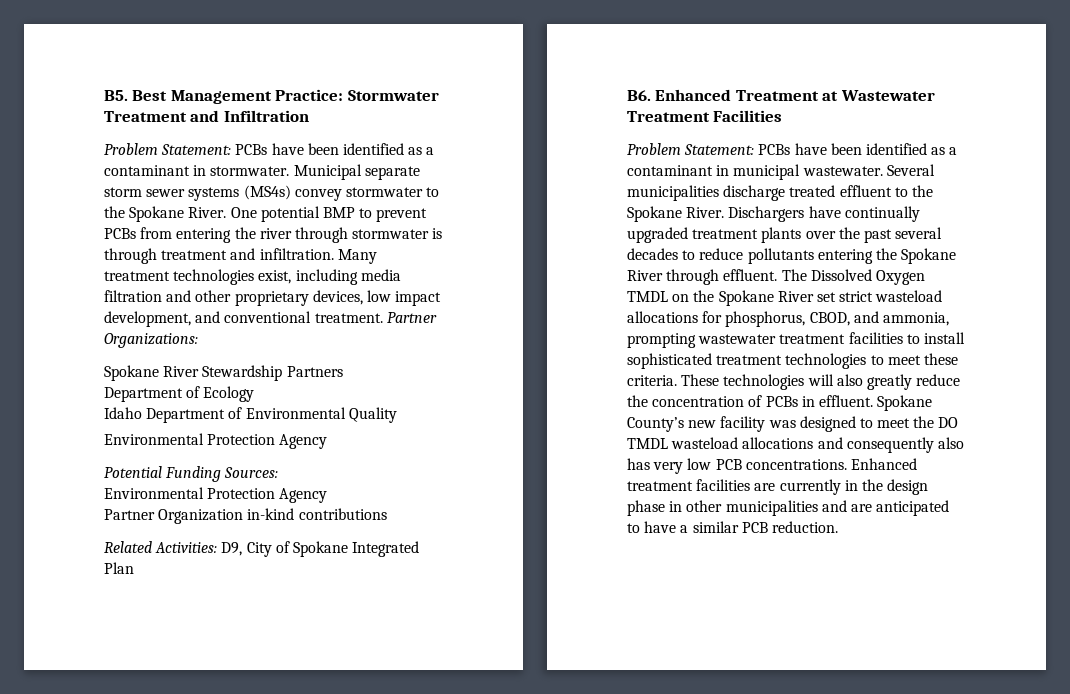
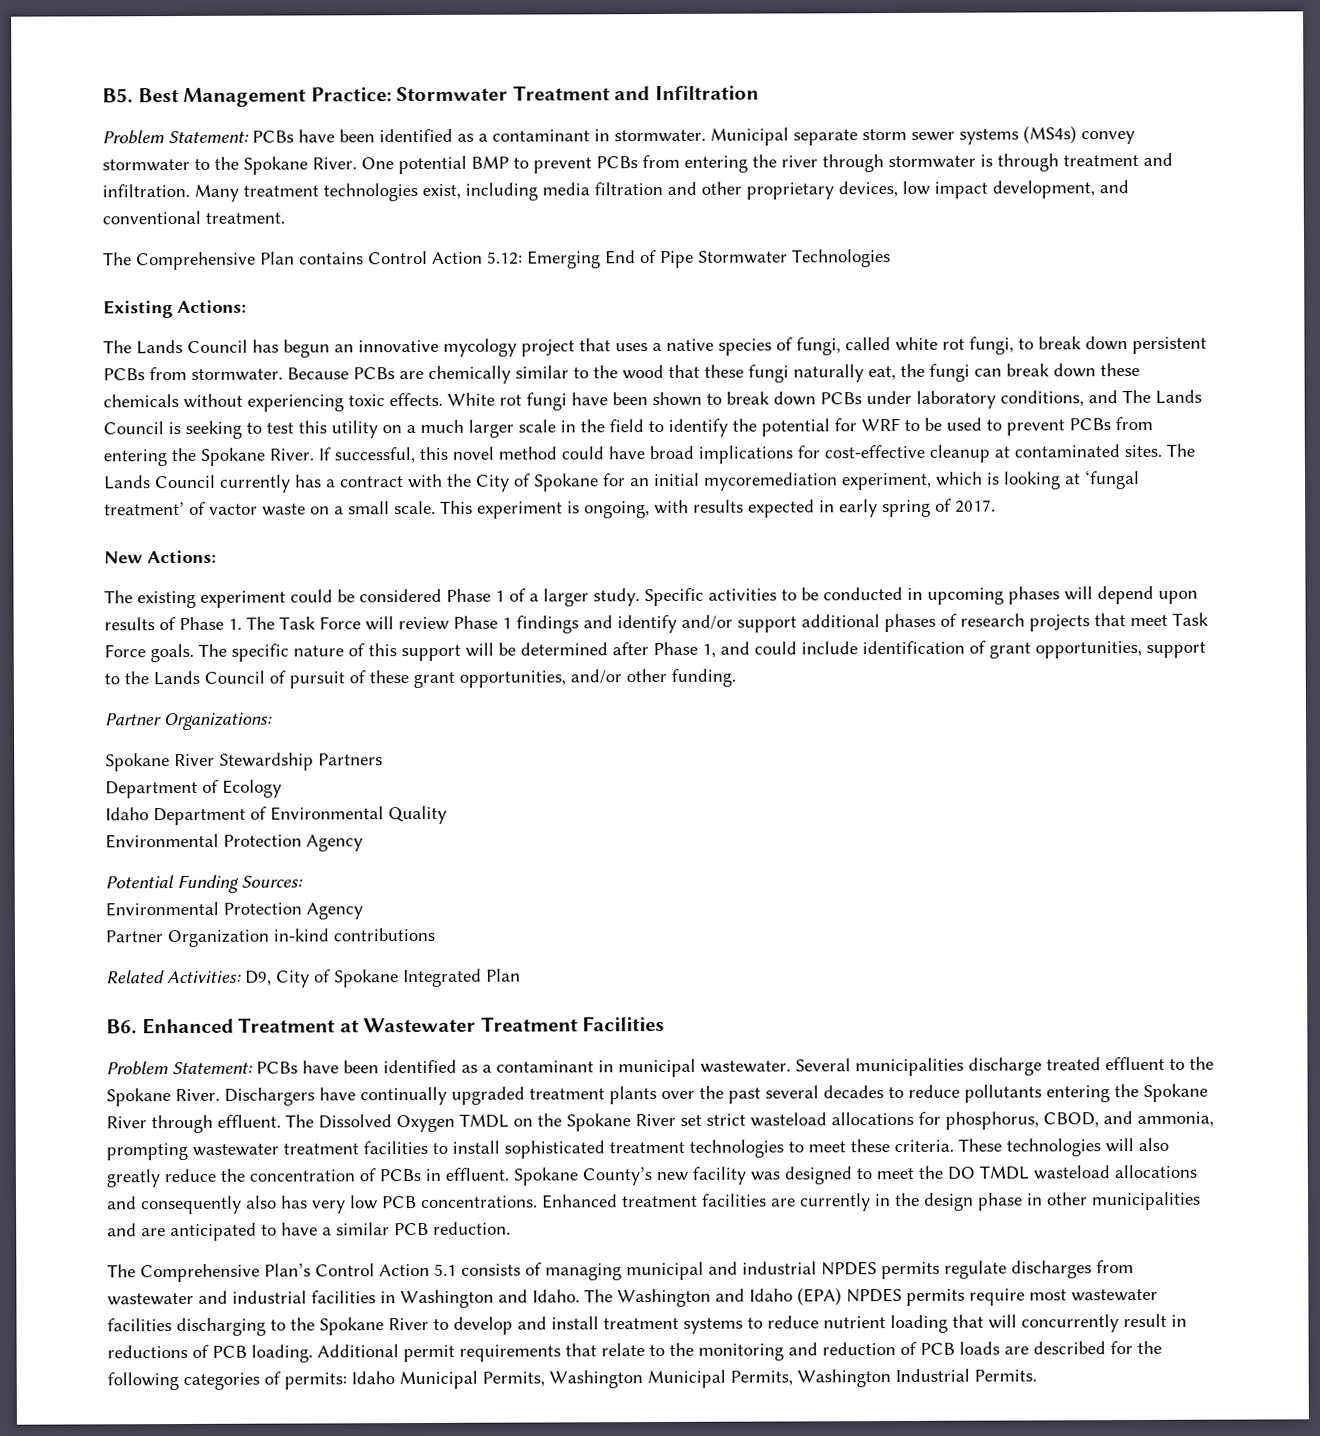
(383, 318) none -> [103,249,891,271] [103,299,247,319] [103,336,1207,358] [103,362,1140,384] [103,389,1202,412] [103,416,1153,439] [103,443,1195,467] [103,469,1140,493] [104,498,996,519] [104,549,217,564] [104,585,1198,609] [104,612,1209,634] [104,640,1206,663] [104,668,736,689] // The Comprehensive Plan contains Control Action 5.12: Emerging End of Pipe Stormwater Technologies // Existing Actions: // The Lands Council has begun an innovative mycology project that uses a native species of fungi, called white rot fungi, to break down persistent PCBs from stormwater. Because PCBs are chemically similar to the wood that these fungi naturally eat, the fungi can break down these chemicals without experiencing toxic effects. White rot fungi have been shown to break down PCBs under laboratory conditions, and The Lands Council is seeking to test this utility on a much larger scale in the field to identify the potential for WRF to be used to prevent PCBs from entering the Spokane River. If successful, this novel method could have broad implications for cost‐effective cleanup at contaminated sites. The Lands Council currently has a contract with the City of Spokane for an initial mycoremediation experiment, which is looking at ‘fungal treatment’ of vactor waste on a small scale. This experiment is ongoing, with results expected in early spring of 2017. // New Actions: // The existing experiment could be considered Phase 1 of a larger study. Specific activities to be conducted in upcoming phases will depend upon results of Phase 1. The Task Force will review Phase 1 findings and identify and/or support additional phases of research projects that meet Task Force goals. The specific nature of this support will be determined after Phase 1, and could include identification of grant opportunities, support to the Lands Council of pursuit of these grant opportunities, and/or other funding. //
(838, 527) none -> [107,1260,1134,1283] [107,1287,1158,1309] [107,1313,1187,1337] [107,1340,1162,1363] [107,1368,1037,1391] // The Comprehensive Plan’s Control Action 5.1 consists of managing municipal and industrial NPDES permits regulate discharges from wastewater and industrial facilities in Washington and Idaho. The Washington and Idaho (EPA) NPDES permits require most wastewater facilities discharging to the Spokane River to develop and install treatment systems to reduce nutrient loading that will concurrently result in reductions of PCB loading. Additional permit requirements that relate to the monitoring and reduction of PCB loads are described for the following categories of permits: Idaho Municipal Permits, Washington Municipal Permits, Washington Industrial Permits.

